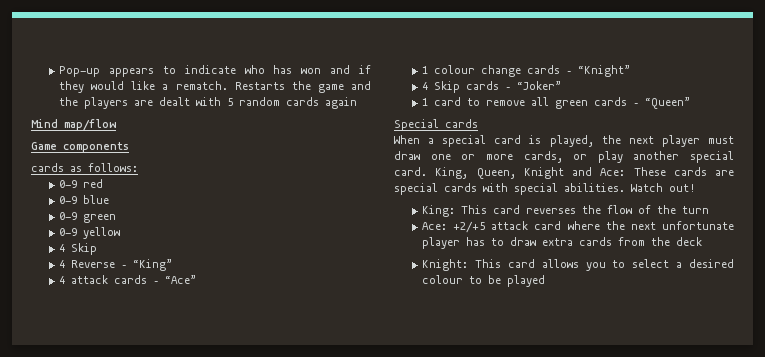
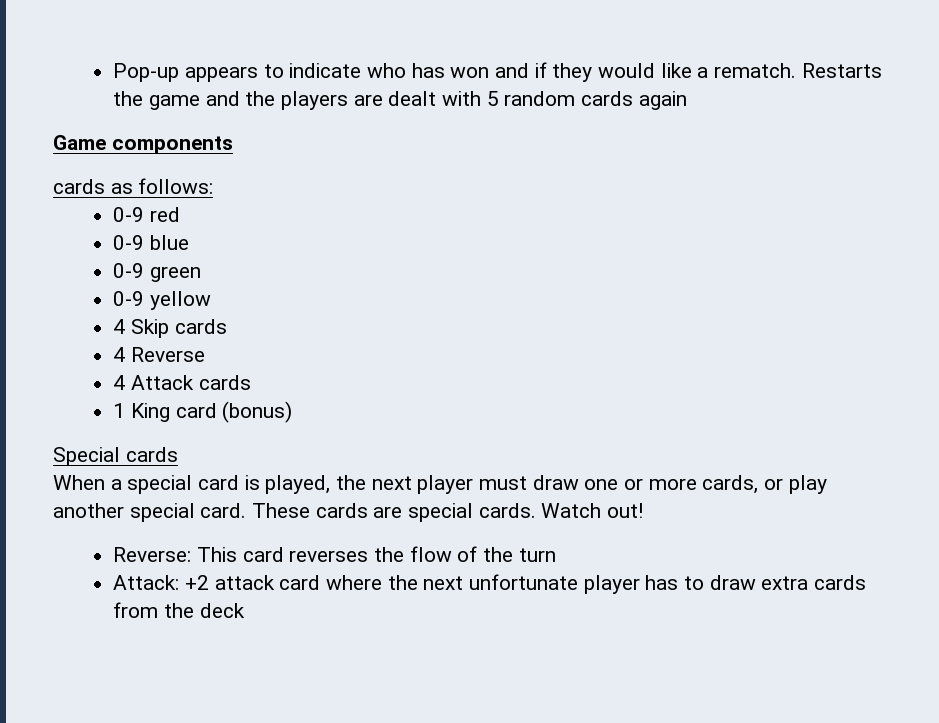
[31,119,116,131] // Mind map/flow -> (687, 100) none
(97, 249) none -> [174,319,227,334] cards
[120,259,172,271] [58,275,196,284] [421,65,630,77] [421,81,561,93] [421,97,690,109] – “King” // 4 attack cards – “Ace” // 1 colour change cards – “Knight” // 4 Skip cards – “Joker” // 1 card to remove all green cards – “Queen” -> [113,375,251,390] [113,401,293,423] // 4 Attack cards // 1 King card (bonus)
[435,167,734,179] [394,183,625,195] King, Queen, Knight and Ace: These cards are special cards with special abilities. -> [252,503,536,522] These cards are special cards.
[421,205,455,217] King: -> [113,547,192,562] Reverse:
[421,221,486,233] Ace: +2/+5 -> [113,575,210,590] Attack: +2
[421,259,734,271] [421,275,545,287] // Knight: This card allows you to select a desired colour to be played -> (245, 610) none

